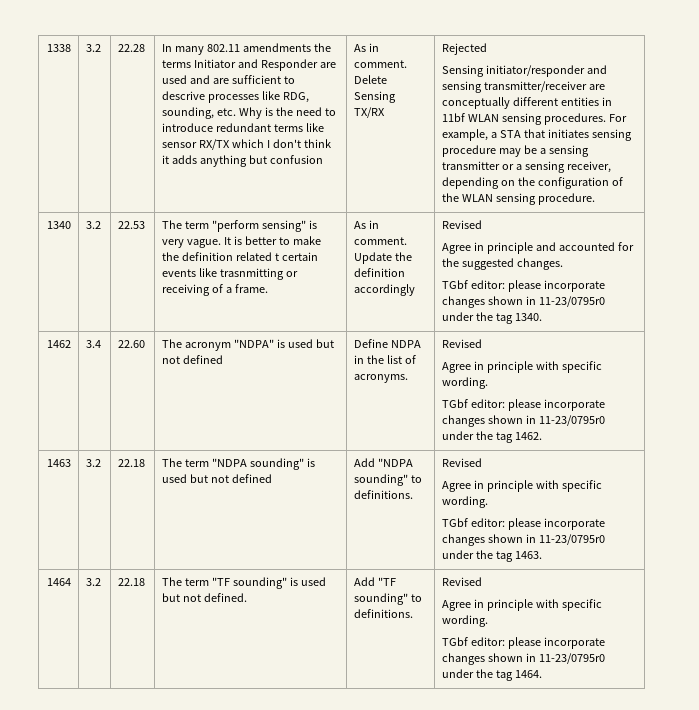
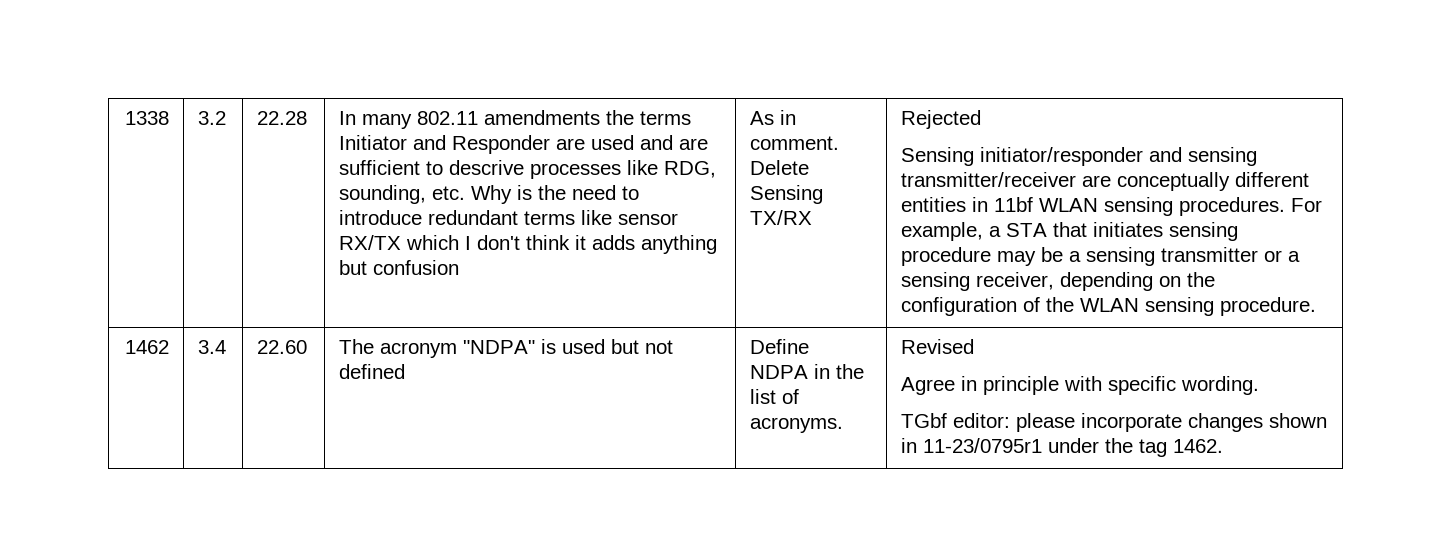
[47,221,72,229] [85,221,101,229] [117,221,145,229] [161,220,317,232] [161,236,321,248] [161,252,318,261] [161,268,298,280] [161,284,268,296] [353,220,379,229] [353,237,407,245] [353,252,412,264] [353,268,405,277] [353,284,415,296] [441,220,482,229] [441,242,634,254] [441,258,563,270] [441,280,605,292] [441,296,605,308] [441,312,542,324] // 1340 | 3.2 | 22.53 | The term "perform sensing" is very vague. It is better to make the definition related t certain events like trasnmitting or receiving of a frame. | As in comment. Update the definition accordingly | Revised // Agree in principle and accounted for the suggested changes. // TGbf editor: please incorporate changes shown in 11-23/0795r0 under the tag 1340. -> (1317, 306) none
[538,415,605,426] 11-23/0795r0 -> [923,438,1043,453] 11-23/0795r1
[47,459,72,467] [85,459,101,467] [117,459,145,467] [161,458,315,470] [161,474,272,483] [353,458,413,467] [353,474,422,486] [353,490,413,499] [441,458,482,467] [441,480,602,492] [441,496,488,508] [441,518,605,530] [441,534,605,546] [441,550,542,562] [47,578,72,586] [85,578,101,586] [117,578,145,586] [161,577,326,589] [161,593,247,602] [353,577,396,586] [353,593,422,605] [353,609,413,618] [441,577,482,586] [441,599,602,611] [441,615,488,627] [441,637,605,649] [441,653,605,665] [441,669,542,681] // 1463 | 3.2 | 22.18 | The term "NDPA sounding" is used but not defined | Add "NDPA sounding" to definitions. | Revised // Agree in principle with specific wording. // TGbf editor: please incorporate changes shown in 11-23/0795r0 under the tag 1463. // 1464 | 3.2 | 22.18 | The term "TF sounding" is used but not defined. | Add "TF sounding" to definitions. | Revised // Agree in principle with specific wording. // TGbf editor: please incorporate changes shown in 11-23/0795r0 under the tag 1464. -> (1224, 446) none

